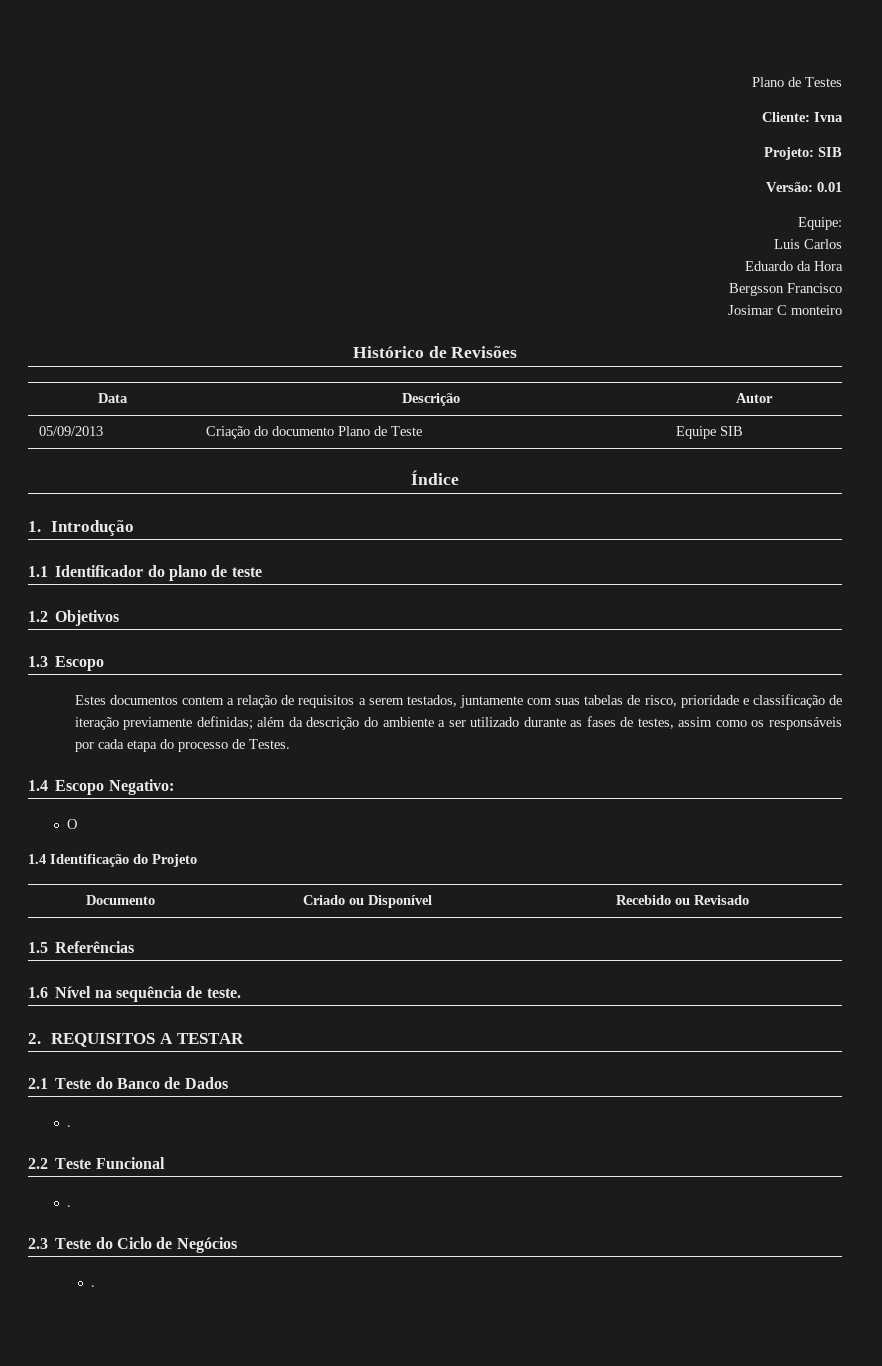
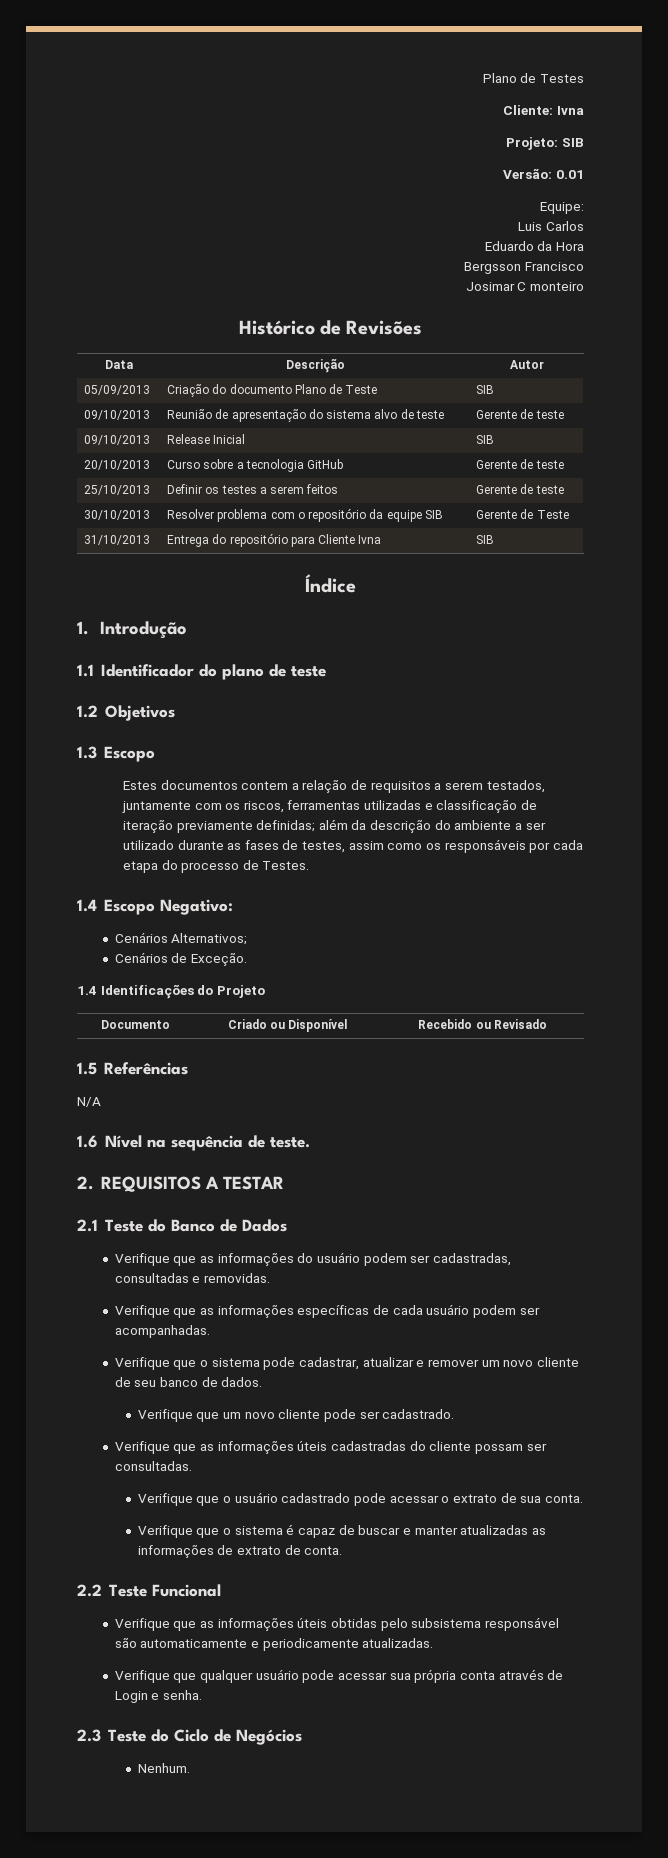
[675,426,716,439] Equipe -> [476,385,495,394] [84,410,151,420] [167,409,444,422] [476,409,564,419] [84,435,151,445] [167,434,246,444] [476,435,495,444] [84,460,151,470] [167,459,344,472] [476,459,564,469] [84,485,151,495] [167,484,339,494] [476,484,564,494] [84,510,151,520] [167,508,443,522] [476,509,569,519] [84,535,151,545] [167,533,382,547] SIB // 09/10/2013 | Reunião de apresentação do sistema alvo de teste | Gerente de teste // 09/10/2013 | Release Inicial | SIB // 20/10/2013 | Curso sobre a tecnologia GitHub | Gerente de teste // 25/10/2013 | Definir os testes a serem feitos | Gerente de teste // 30/10/2013 | Resolver problema com o repositório da equipe SIB | Gerente de Teste // 31/10/2013 | Entrega do repositório para Cliente Ivna |
[555,695,739,708] suas tabelas de risco, prioridade -> [225,800,422,813] os riscos, ferramentas utilizadas
[67,819,78,829] [28,854,129,867] O // 1.4 Identificação -> [114,932,248,945] [114,952,248,966] [77,984,194,999] Cenários Alternativos; // Cenários de Exceção. // 1.4 Identificações
(135, 947) none -> [77,1097,101,1107] // N/A
[67,1125,72,1127] [28,1157,165,1169] [67,1205,72,1207] . // 2.2 Teste Funcional // . -> [114,1252,511,1266] [114,1273,271,1283] [114,1304,540,1318] [114,1325,210,1338] [114,1357,579,1370] [114,1377,263,1387] [137,1409,455,1422] [114,1441,547,1454] [114,1461,192,1471] [137,1492,583,1506] [137,1524,546,1538] [137,1545,343,1558] [77,1584,221,1597] [114,1617,559,1631] [114,1638,434,1651] [114,1669,564,1683] [114,1690,203,1703] Verifique que as informações do usuário podem ser cadastradas, consultadas e removidas. // Verifique que as informações específicas de cada usuário podem ser acompanhadas. // Verifique que o sistema pode cadastrar, atualizar e remover um novo cliente de seu banco de dados. // Verifique que um novo cliente pode ser cadastrado. // Verifique que as informações úteis cadastradas do cliente possam ser consultadas. // Verifique que o usuário cadastrado pode acessar o extrato de sua conta. // Verifique que o sistema é capaz de buscar e manter atualizadas as informações de extrato de conta. // 2.2 Teste Funcional // Verifique que as informações úteis obtidas pelo subsistema responsável são automaticamente e periodicamente atualizadas. // Verifique que qualquer usuário pode acessar sua própria conta através de Login e senha.
[90,1285,95,1287] . -> [137,1763,190,1773] Nenhum.

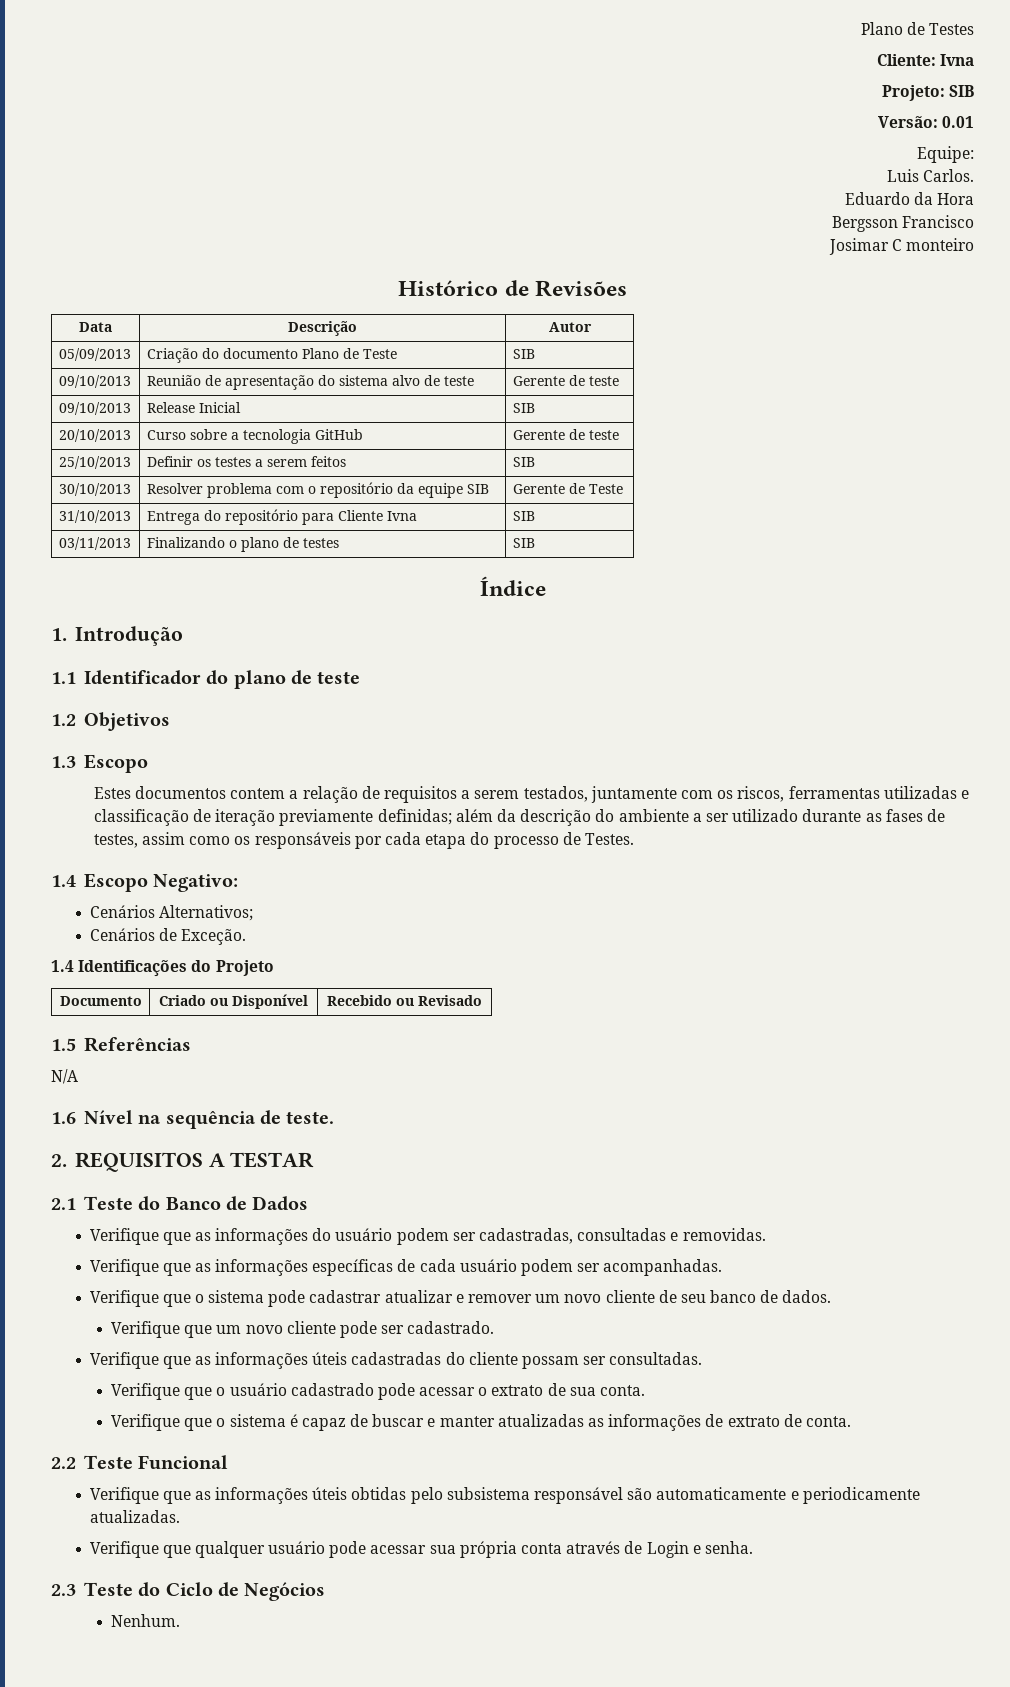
[546,221,584,231] Carlos -> [923,169,974,182] Carlos.
[476,484,564,494] Gerente de teste -> [512,457,535,467] SIB
(495, 539) none -> [58,537,131,550] [146,537,339,552] [512,538,535,548] // 03/11/2013 | Finalizando o plano de testes | SIB
[299,1357,360,1370] cadastrar, -> [309,1290,382,1303] cadastrar

